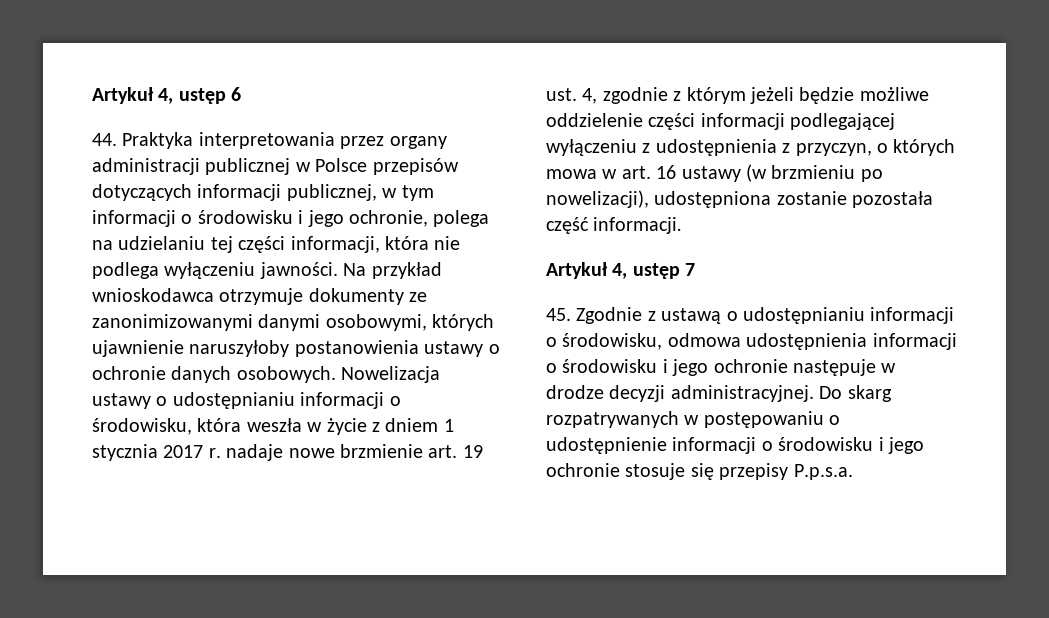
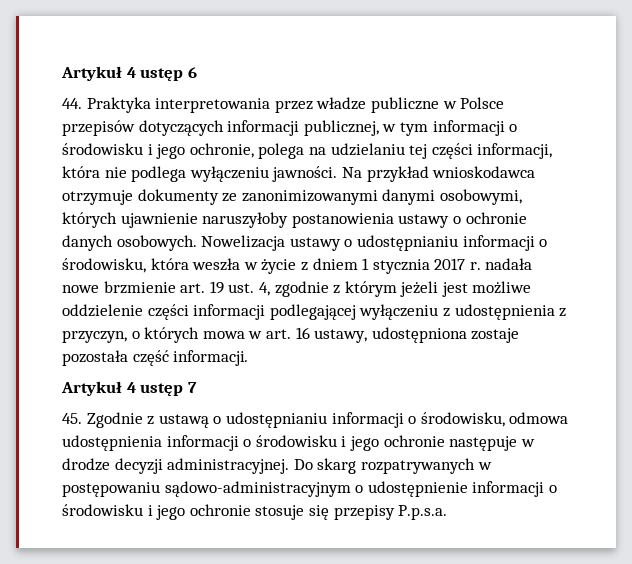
[92,87,174,104] Artykuł 4, -> [61,66,136,81] Artykuł 4
[389,136,447,149] [92,158,291,175] organy administracji publicznej -> [316,97,439,113] władze publiczne
[226,444,284,461] nadaje -> [485,258,533,270] nadała
[799,87,855,104] będzie -> [441,282,468,297] jest
[681,164,883,182] [546,190,847,208] ustawy (w brzmieniu po nowelizacji), udostępniona zostanie -> [314,327,520,343] ustawy, udostępniona zostaje
[612,263,628,279] 4, -> [126,382,136,393] 4
(824, 419) none -> [164,481,351,497] sądowo-administracyjnym

